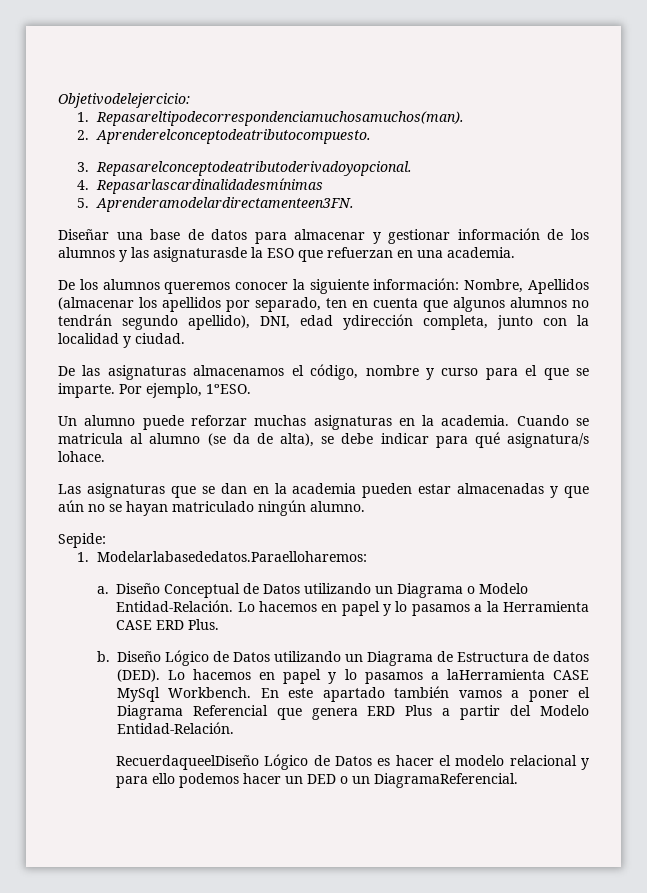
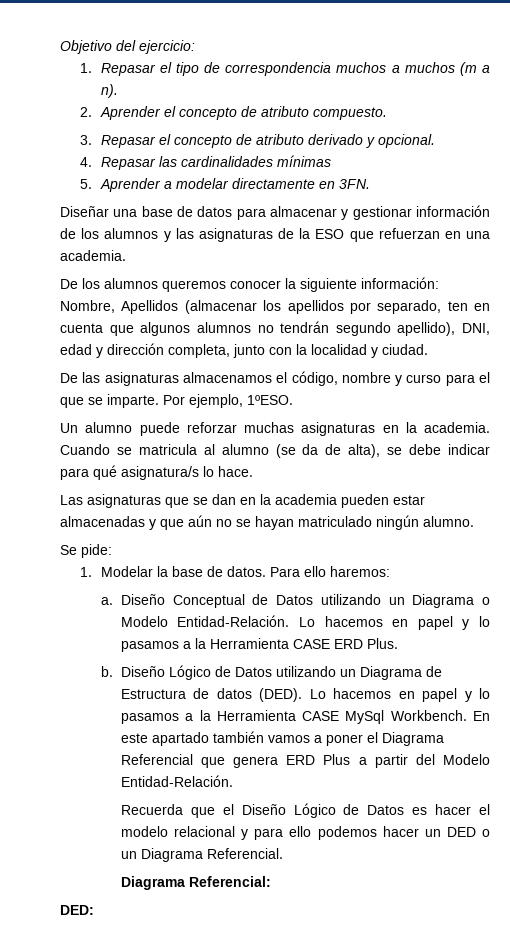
[58,93,190,108] [77,111,464,126] [77,129,371,144] [77,161,412,176] [77,178,323,194] [77,197,354,212] Objetivodelejercicio: // 1. Repasareltipodecorrespondenciamuchosamuchos(man). // 2. Aprenderelconceptodeatributocompuesto. // 3. Repasarelconceptodeatributoderivadoyopcional. // 4. Repasarlascardinalidadesmínimas // 5. Aprenderamodelardirectamenteen3FN. -> [60,40,195,54] [80,62,490,76] [100,84,118,98] [80,106,387,120] [80,134,435,148] [80,155,331,170] [80,178,370,192] Objetivo del ejercicio: // 1. Repasar el tipo de correspondencia muchos a muchos (m a n). // 2. Aprender el concepto de atributo compuesto. // 3. Repasar el concepto de atributo derivado y opcional. // 4. Repasar las cardinalidades mínimas // 5. Aprender a modelar directamente en 3FN.
[153,247,247,262] asignaturasde -> [198,228,294,242] asignaturas de
[343,314,413,330] ydirección -> [96,343,164,358] y dirección
[58,451,105,462] lohace. -> [203,466,253,477] lo hace.
[58,533,106,548] [77,551,367,562] Sepide: // 1. Modelarlabasededatos.Paraelloharemos: -> [60,544,112,558] [80,566,390,577] Se pide: // 1. Modelar la base de datos. Para ello haremos:
[446,669,545,680] laHerramienta -> [199,710,296,721] la Herramienta
[116,755,260,770] RecuerdaqueelDiseño -> [120,804,286,818] Recuerda que el Diseño
[374,773,519,788] DiagramaReferencial. -> [140,848,283,862] [120,876,271,890] [60,905,94,915] Diagrama Referencial. // Diagrama Referencial: // DED:

